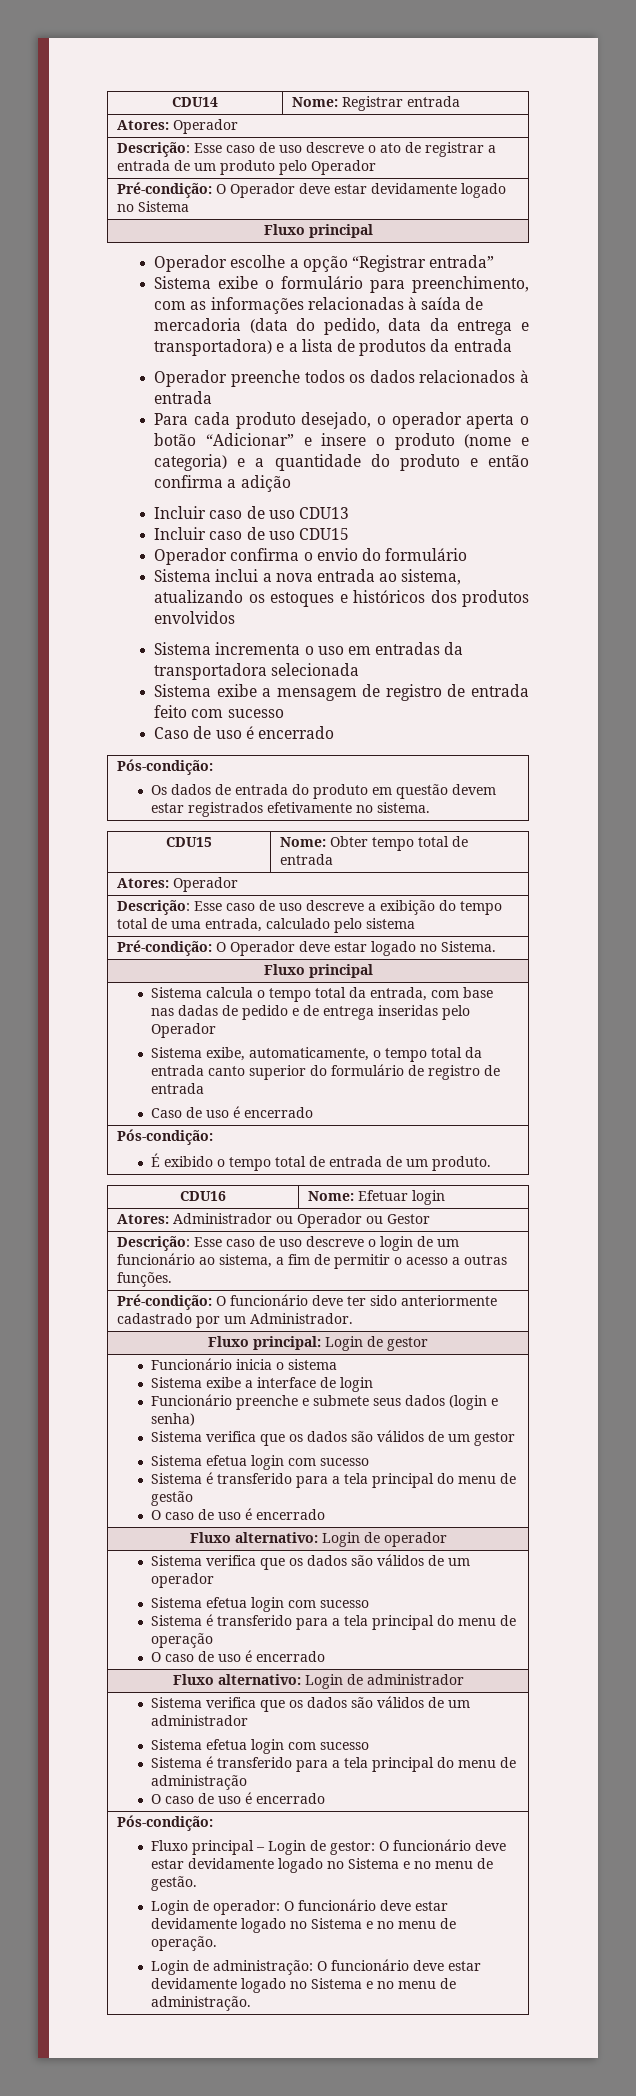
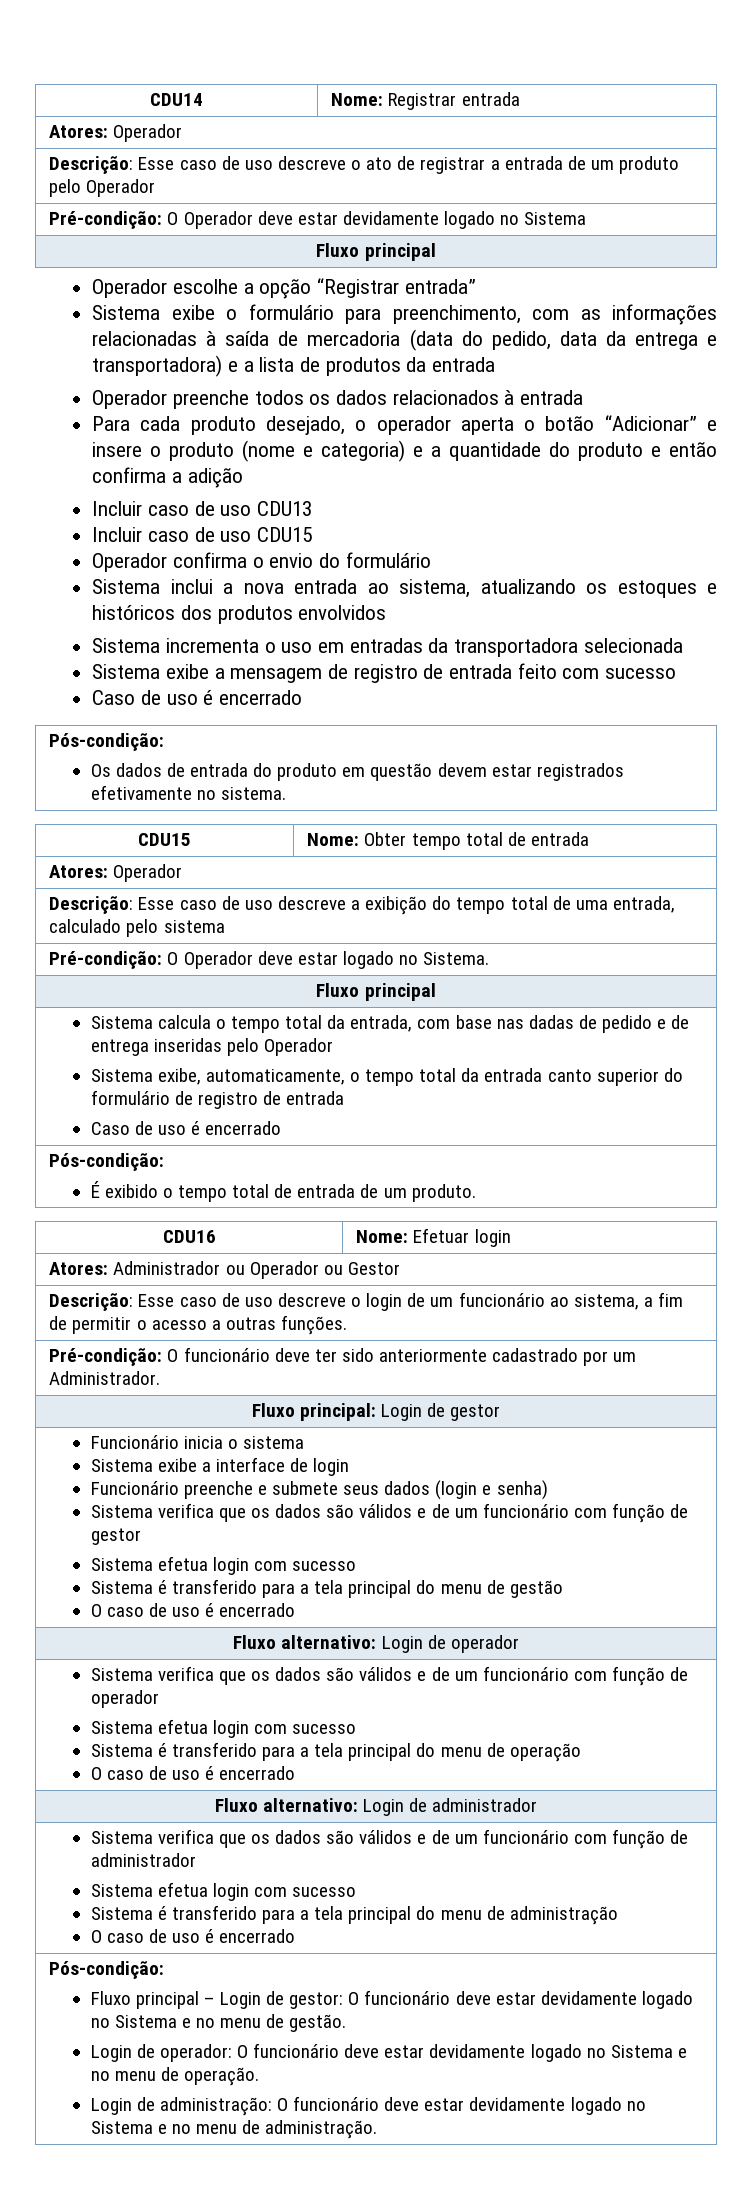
[427,1431,470,1442] de um -> [417,1503,689,1523] e de um funcionário com função de
[427,1555,470,1566] de um -> [417,1666,689,1686] e de um funcionário com função de
[427,1697,470,1708] de um -> [417,1829,689,1849] e de um funcionário com função de

